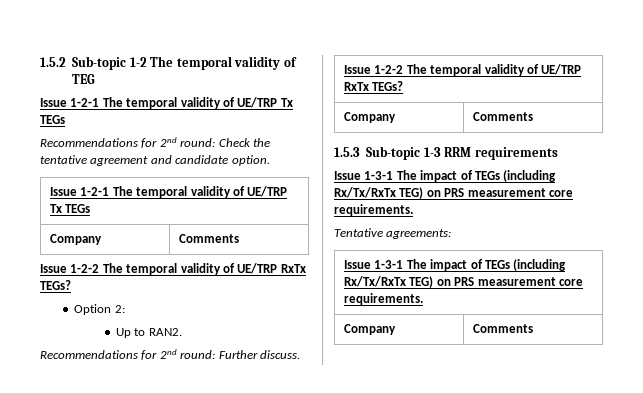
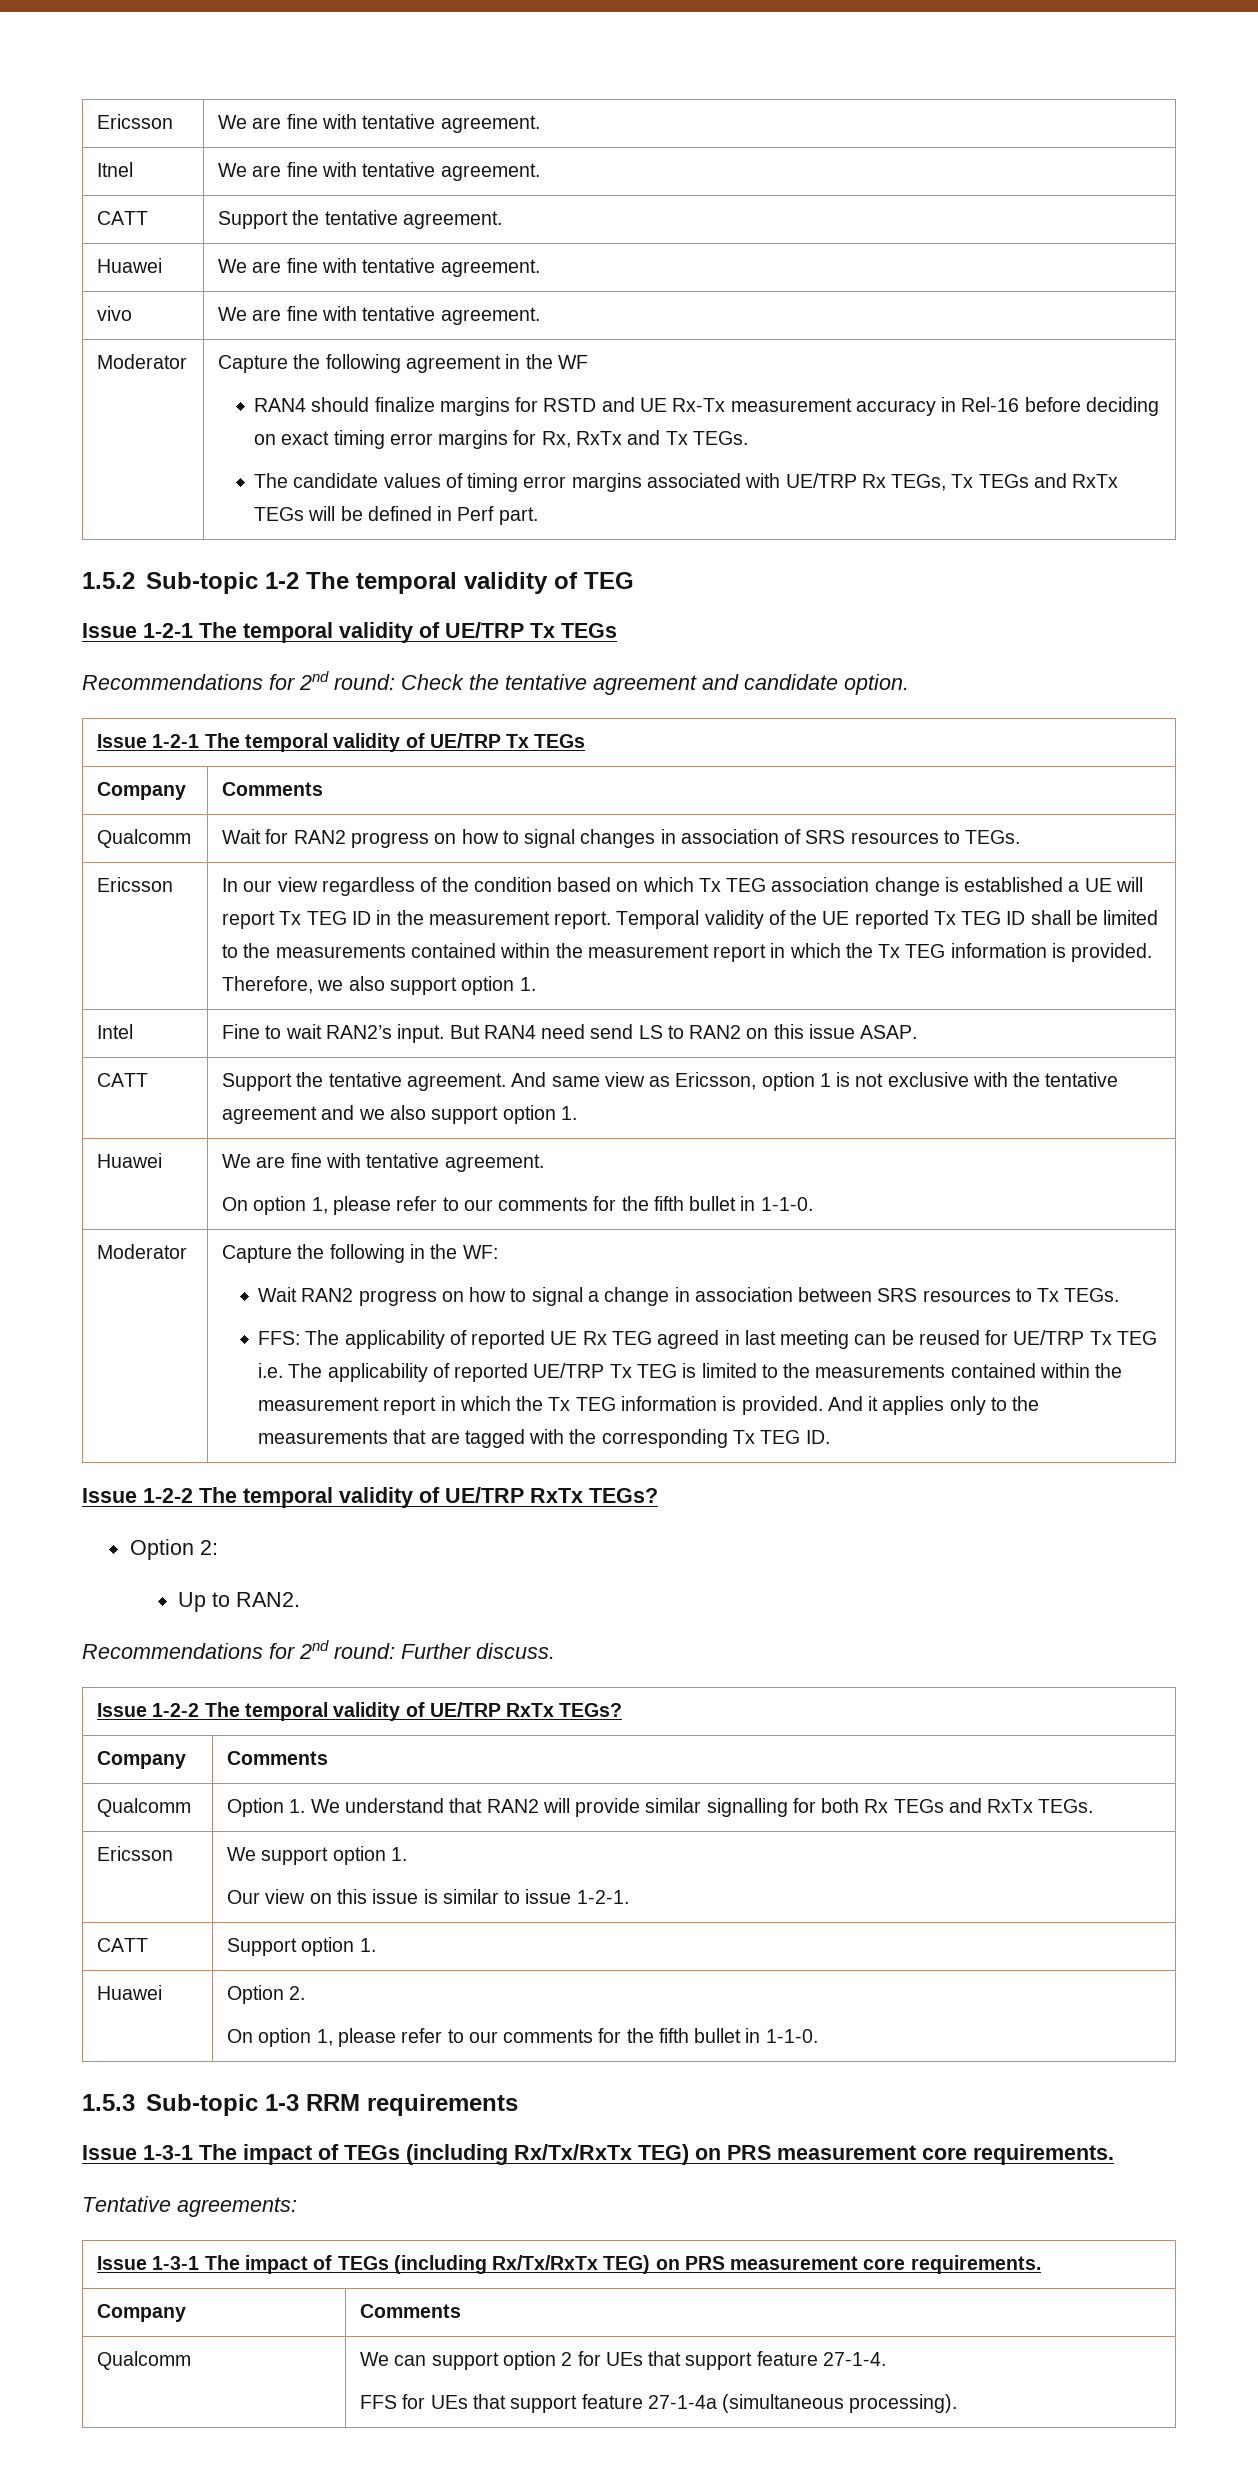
(40, 62) none -> [97,114,174,129] [218,114,540,133] [97,162,134,177] [218,162,540,181] [97,211,149,225] [218,210,503,229] [97,258,163,273] [218,258,540,277] [97,306,133,321] [218,306,540,325] [97,354,188,369] [218,354,588,373] [254,397,1159,416] [254,430,748,449] [254,473,1119,492] [254,506,538,525] Ericsson | We are fine with tentative agreement. // Itnel | We are fine with tentative agreement. // CATT | Support the tentative agreement. // Huawei | We are fine with tentative agreement. // vivo | We are fine with tentative agreement. // Moderator | Capture the following agreement in the WF // RAN4 should finalize margins for RSTD and UE Rx-Tx measurement accuracy in Rel-16 before deciding on exact timing error margins for Rx, RxTx and Tx TEGs. // The candidate values of timing error margins associated with UE/TRP Rx TEGs, Tx TEGs and RxTx TEGs will be defined in Perf part. //
(239, 238) none -> [97,829,192,848] [222,829,1021,848] [97,877,174,892] [222,877,1143,896] [222,910,1159,929] [222,943,1153,962] [222,976,536,995] [97,1024,134,1039] [222,1024,918,1043] [97,1073,149,1087] [222,1072,1119,1091] [222,1105,577,1124] [97,1153,163,1168] [222,1153,544,1172] [222,1196,813,1215] [97,1244,188,1259] [222,1244,498,1263] [258,1287,1120,1306] [258,1330,1157,1349] [258,1363,1123,1382] [258,1396,1040,1415] [258,1429,830,1448] // Qualcomm | Wait for RAN2 progress on how to signal changes in association of SRS resources to TEGs. // Ericsson | In our view regardless of the condition based on which Tx TEG association change is established a UE will report Tx TEG ID in the measurement report. Temporal validity of the UE reported Tx TEG ID shall be limited to the measurements contained within the measurement report in which the Tx TEG information is provided. Therefore, we also support option 1. // Intel | Fine to wait RAN2’s input. But RAN4 need send LS to RAN2 on this issue ASAP. // CATT | Support the tentative agreement. And same view as Ericsson, option 1 is not exclusive with the tentative agreement and we also support option 1. // Huawei | We are fine with tentative agreement. // On option 1, please refer to our comments for the fifth bullet in 1-1-0. // Moderator | Capture the following in the WF: // Wait RAN2 progress on how to signal a change in association between SRS resources to Tx TEGs. // FFS: The applicability of reported UE Rx TEG agreed in last meeting can be reused for UE/TRP Tx TEG i.e. The applicability of reported UE/TRP Tx TEG is limited to the measurements contained within the measurement report in which the Tx TEG information is provided. And it applies only to the measurements that are tagged with the corresponding Tx TEG ID.
(533, 116) none -> [97,1798,192,1817] [227,1798,1094,1817] [97,1846,174,1861] [227,1846,408,1865] [227,1889,629,1904] [97,1938,149,1952] [227,1937,376,1956] [97,1985,163,2000] [227,1985,306,2004] [227,2028,818,2047] // Qualcomm | Option 1. We understand that RAN2 will provide similar signalling for both Rx TEGs and RxTx TEGs. // Ericsson | We support option 1. // Our view on this issue is similar to issue 1-2-1. // CATT | Support option 1. // Huawei | Option 2. // On option 1, please refer to our comments for the fifth bullet in 1-1-0.
(533, 328) none -> [97,2351,192,2370] [360,2351,886,2370] [360,2394,958,2413] // Qualcomm | We can support option 2 for UEs that support feature 27-1-4. // FFS for UEs that support feature 27-1-4a (simultaneous processing).

